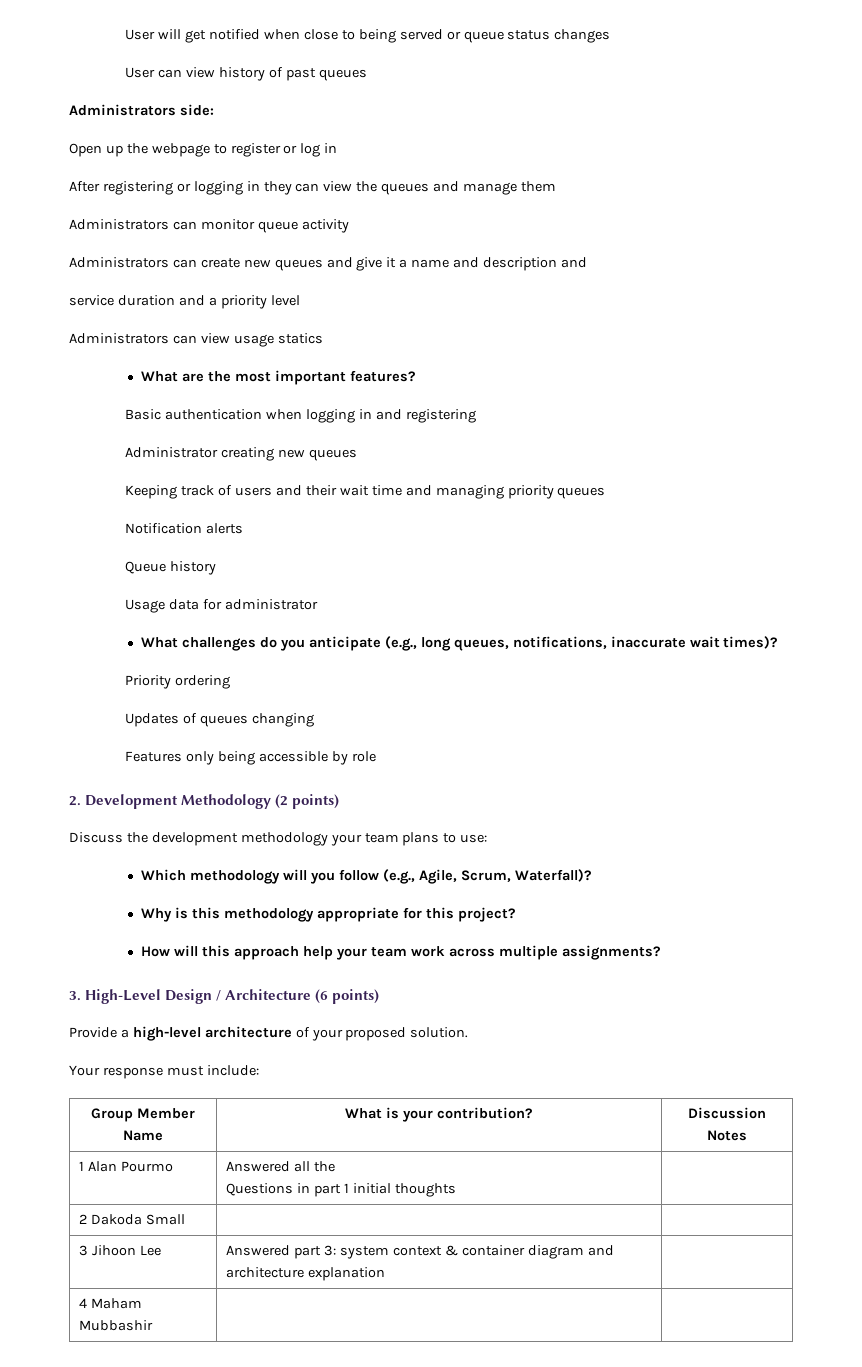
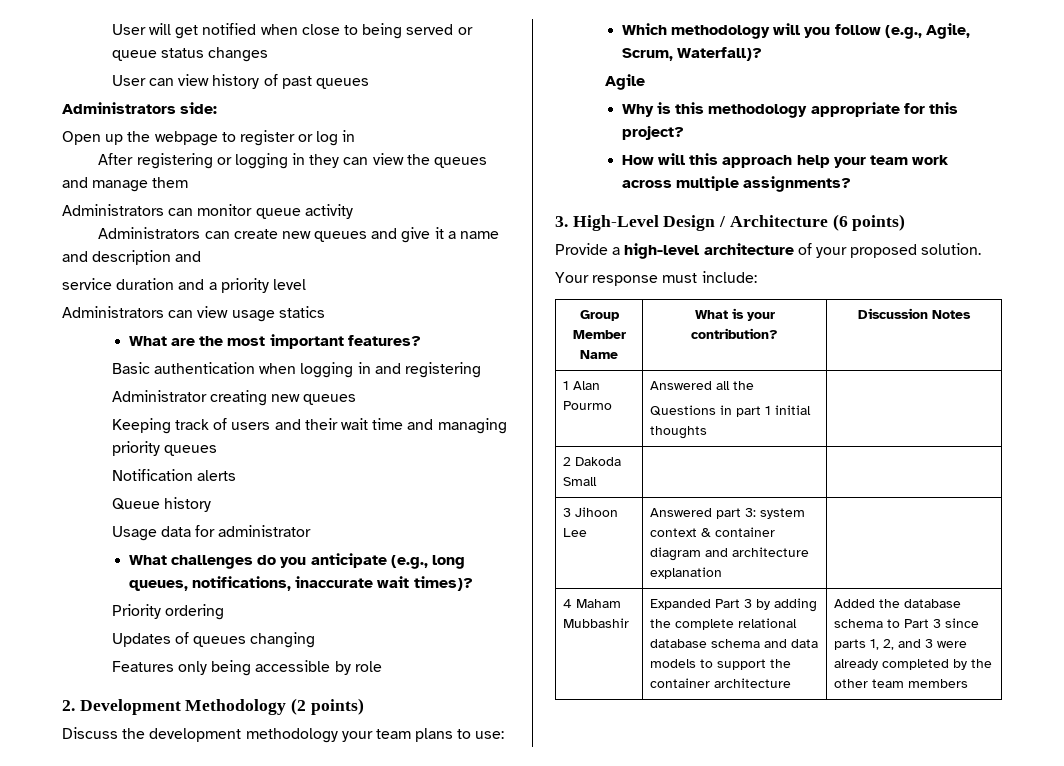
(592, 875) none -> [604,74,645,90] // Agile
(154, 1325) | -> [650,598,818,612] [650,618,798,630] [650,639,819,648] [650,659,792,670] [650,678,792,688] [834,599,962,608] [834,618,980,628] [834,639,968,650] [834,659,993,670] [834,679,969,688] Expanded Part 3 by adding the complete relational database schema and data models to support the container architecture | Added the database schema to Part 3 since parts 1, 2, and 3 were already completed by the other team members

